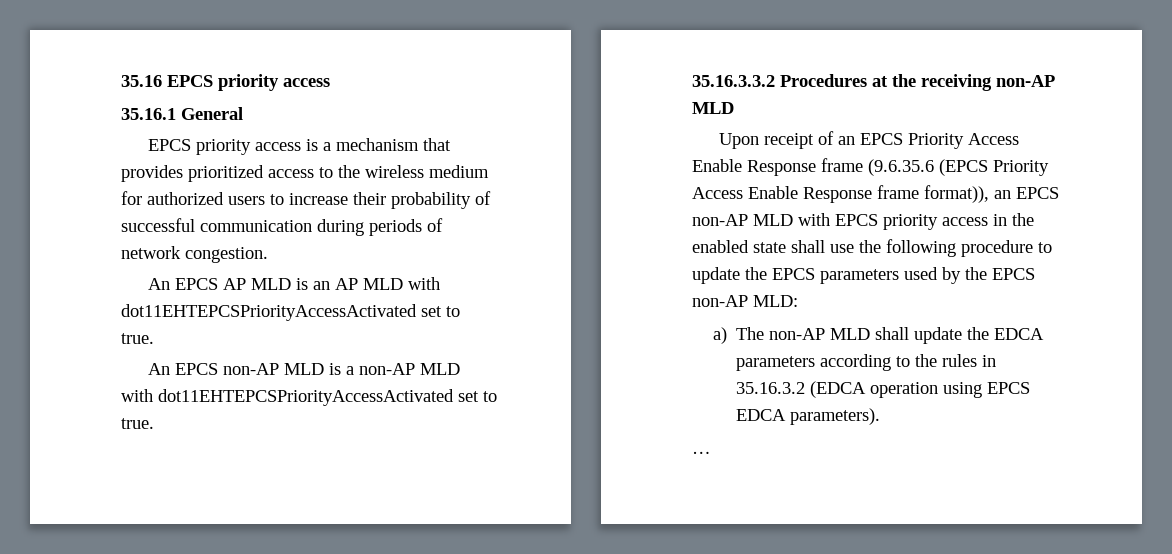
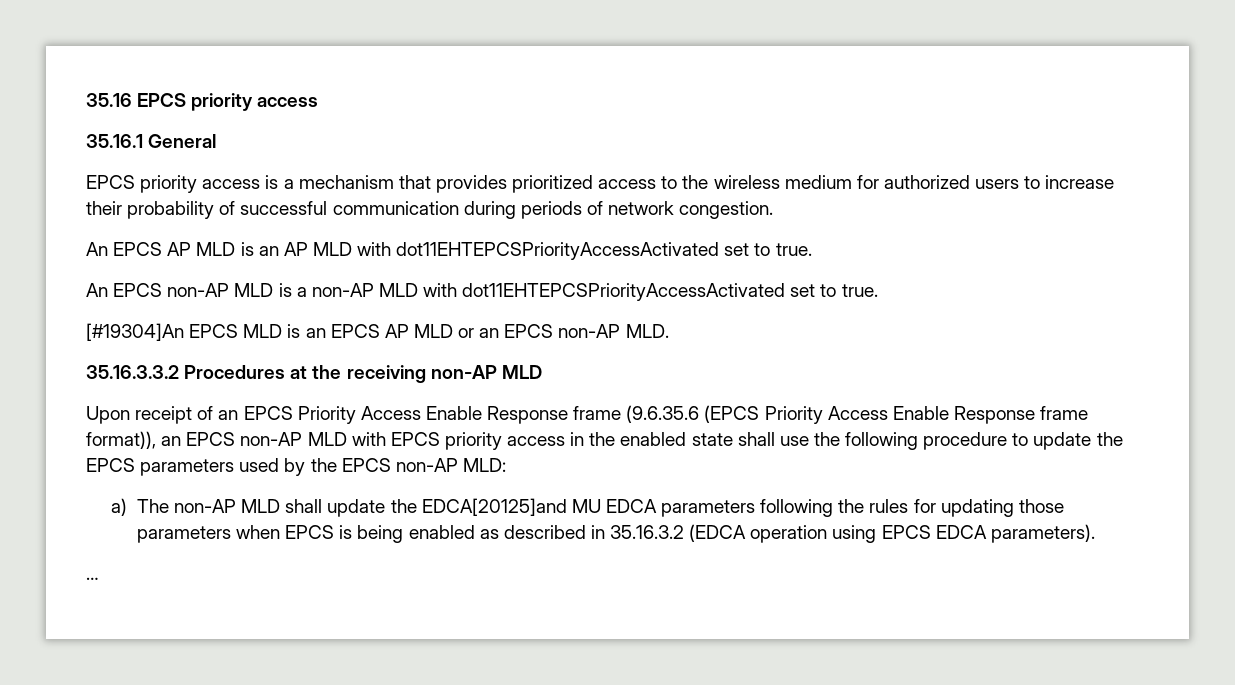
(154, 423) none -> [86,323,669,341] // [#19304]An EPCS MLD is an EPCS AP MLD or an EPCS non-AP MLD.
[994,328,1045,340] [736,354,978,371] EDCA parameters according to the rules -> [421,498,1064,517] [136,525,586,543] EDCA[20125]and MU EDCA parameters following the rules for updating those parameters when EPCS is being enabled as described

